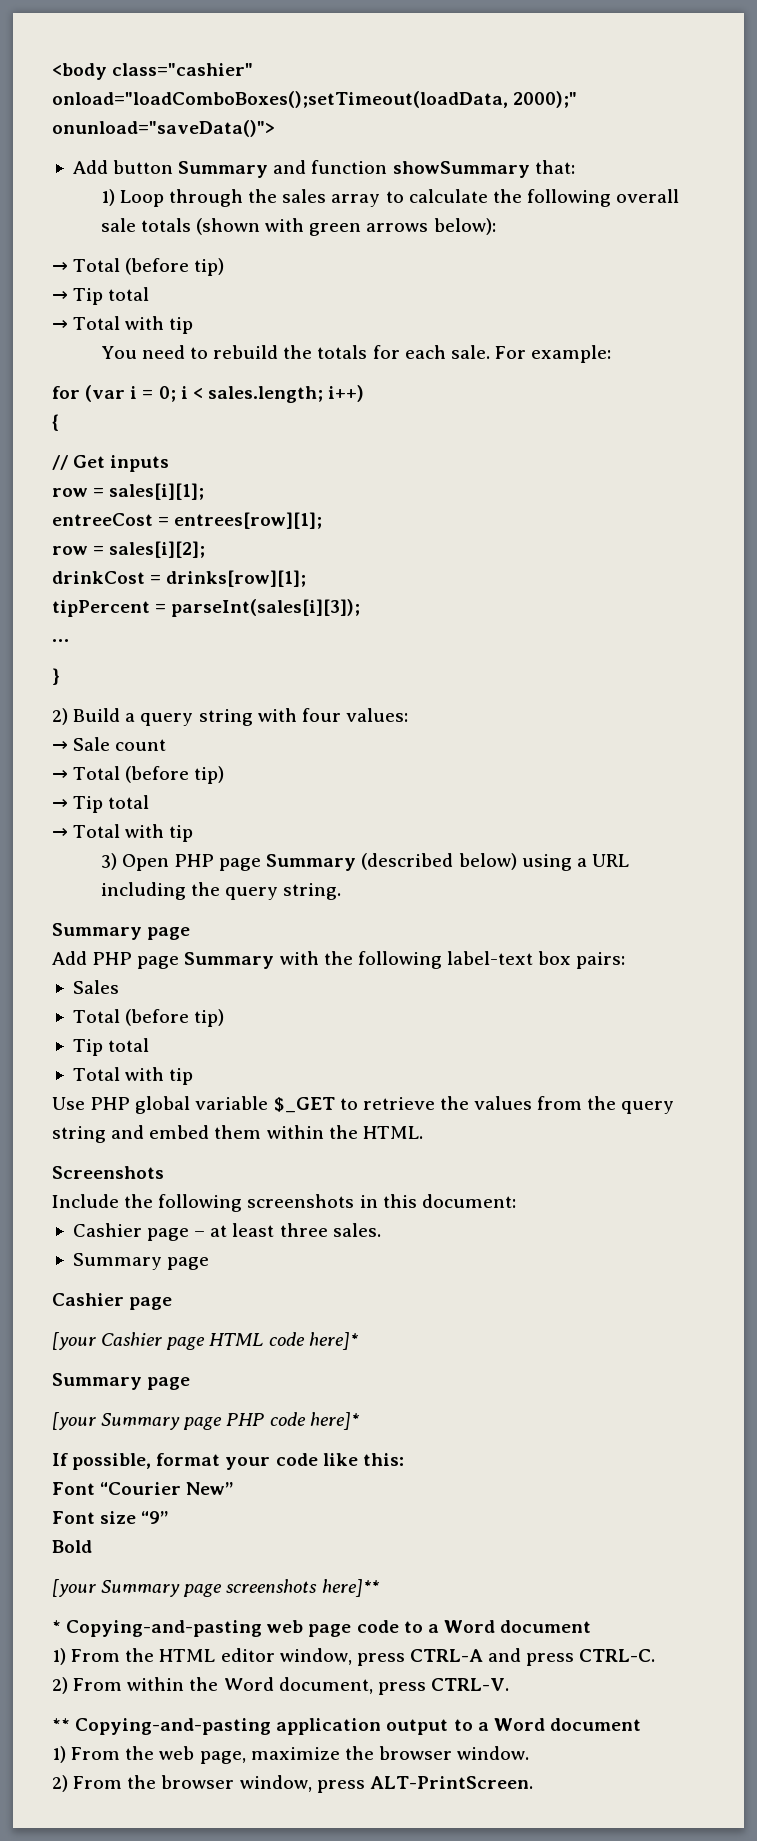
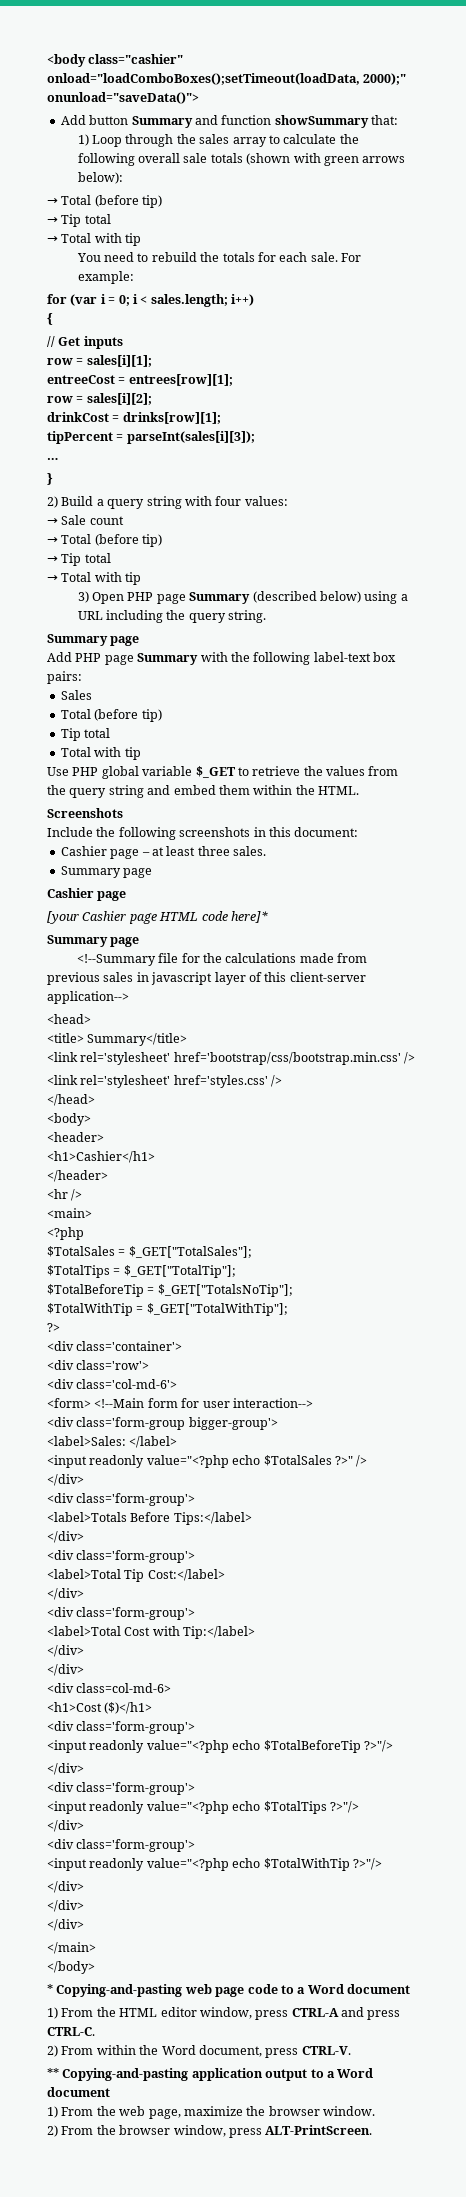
[52,1412,360,1430] [52,1453,404,1470] [52,1482,234,1495] [52,1511,169,1524] [52,1540,92,1553] [52,1579,380,1597] [your Summary page PHP code here]* // If possible, format your code like this: // Font “Courier New” // Font size “9” // Bold // [your Summary page screenshots here]** -> [76,953,368,966] [47,972,366,985] [47,991,129,1004] [47,1014,91,1024] [47,1033,188,1046] [47,1052,416,1065] [47,1075,283,1088] [47,1094,95,1106] [47,1113,91,1126] [47,1132,104,1142] [47,1151,155,1163] [47,1170,108,1182] [47,1189,83,1201] [47,1208,92,1218] [47,1227,84,1240] [47,1246,252,1258] [47,1265,236,1278] [47,1284,293,1297] [47,1303,288,1316] [47,1323,60,1332] [47,1341,183,1351] [47,1360,150,1370] [47,1379,178,1389] [47,1398,313,1408] [47,1417,278,1430] [47,1436,178,1448] [47,1455,368,1468] [47,1474,84,1486] [47,1493,196,1506] [47,1512,252,1525] [47,1531,84,1543] [47,1550,196,1563] [47,1569,225,1582] [47,1588,84,1600] [47,1607,196,1620] [47,1626,256,1639] [47,1645,84,1657] [47,1664,84,1676] [47,1683,172,1693] [47,1702,153,1714] [47,1721,196,1734] [47,1740,393,1753] [47,1763,84,1775] [47,1782,196,1795] [47,1801,359,1814] [47,1820,84,1832] [47,1839,196,1852] [47,1858,382,1871] [47,1881,84,1893] [47,1900,84,1912] [47,1919,84,1931] [47,1942,96,1954] [47,1961,95,1974] <!--Summary file for the calculations made from previous sales in javascript layer of this client-server application--> // <head> // <title> Summary</title> // <link rel='stylesheet' href='bootstrap/css/bootstrap.min.css' /> // <link rel='stylesheet' href='styles.css' /> // </head> // <body> // <header> // <h1>Cashier</h1> // </header> // <hr /> // <main> // <?php // $TotalSales = $_GET["TotalSales"]; // $TotalTips = $_GET["TotalTip"]; // $TotalBeforeTip = $_GET["TotalsNoTip"]; // $TotalWithTip = $_GET["TotalWithTip"]; // ?> // <div class='container'> // <div class='row'> // <div class='col-md-6'> // <form> <!--Main form for user interaction--> // <div class='form-group bigger-group'> // <label>Sales: </label> // <input readonly value="<?php echo $TotalSales ?>" /> // </div> // <div class='form-group'> // <label>Totals Before Tips:</label> // </div> // <div class='form-group'> // <label>Total Tip Cost:</label> // </div> // <div class='form-group'> // <label>Total Cost with Tip:</label> // </div> // </div> // <div class=col-md-6> // <h1>Cost ($)</h1> // <div class='form-group'> // <input readonly value="<?php echo $TotalBeforeTip ?>"/> // </div> // <div class='form-group'> // <input readonly value="<?php echo $TotalTips ?>"/> // </div> // <div class='form-group'> // <input readonly value="<?php echo $TotalWithTip ?>"/> // </div> // </div> // </div> // </main> // </body>

